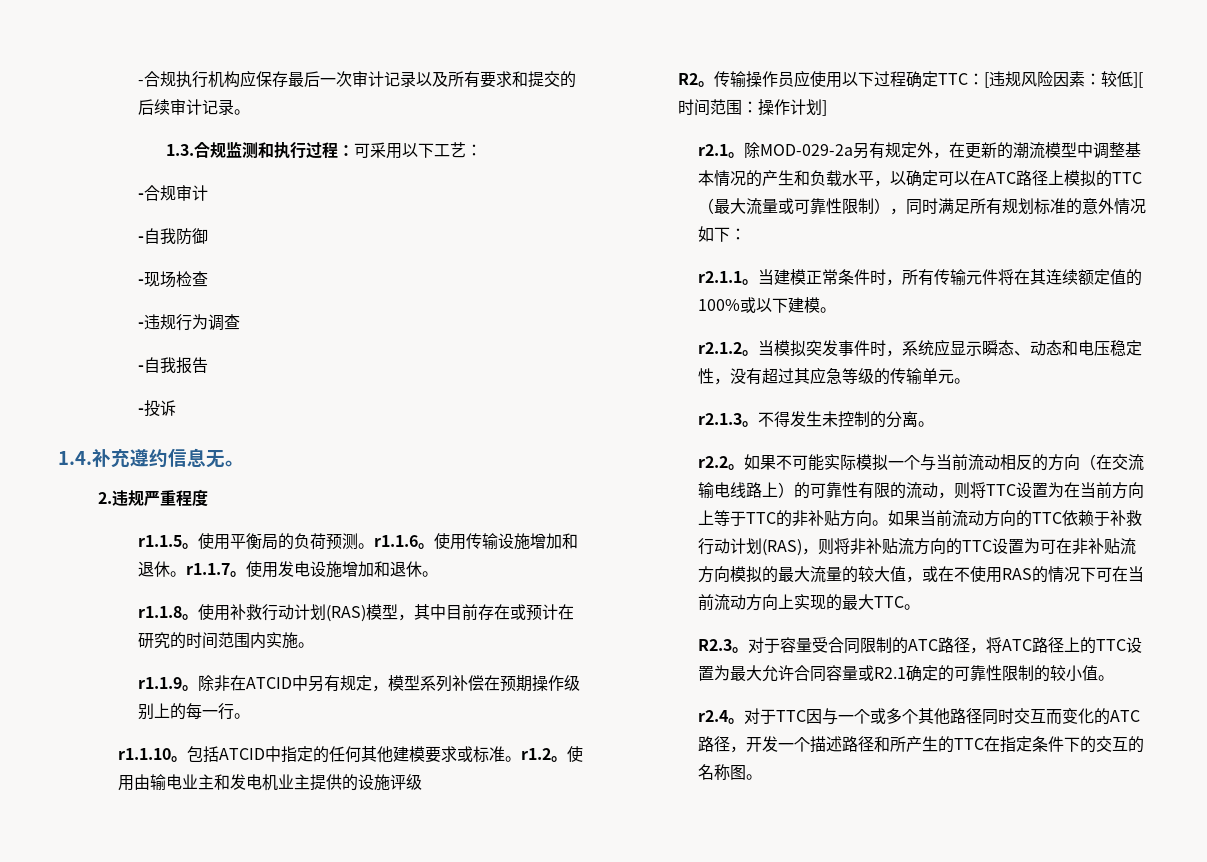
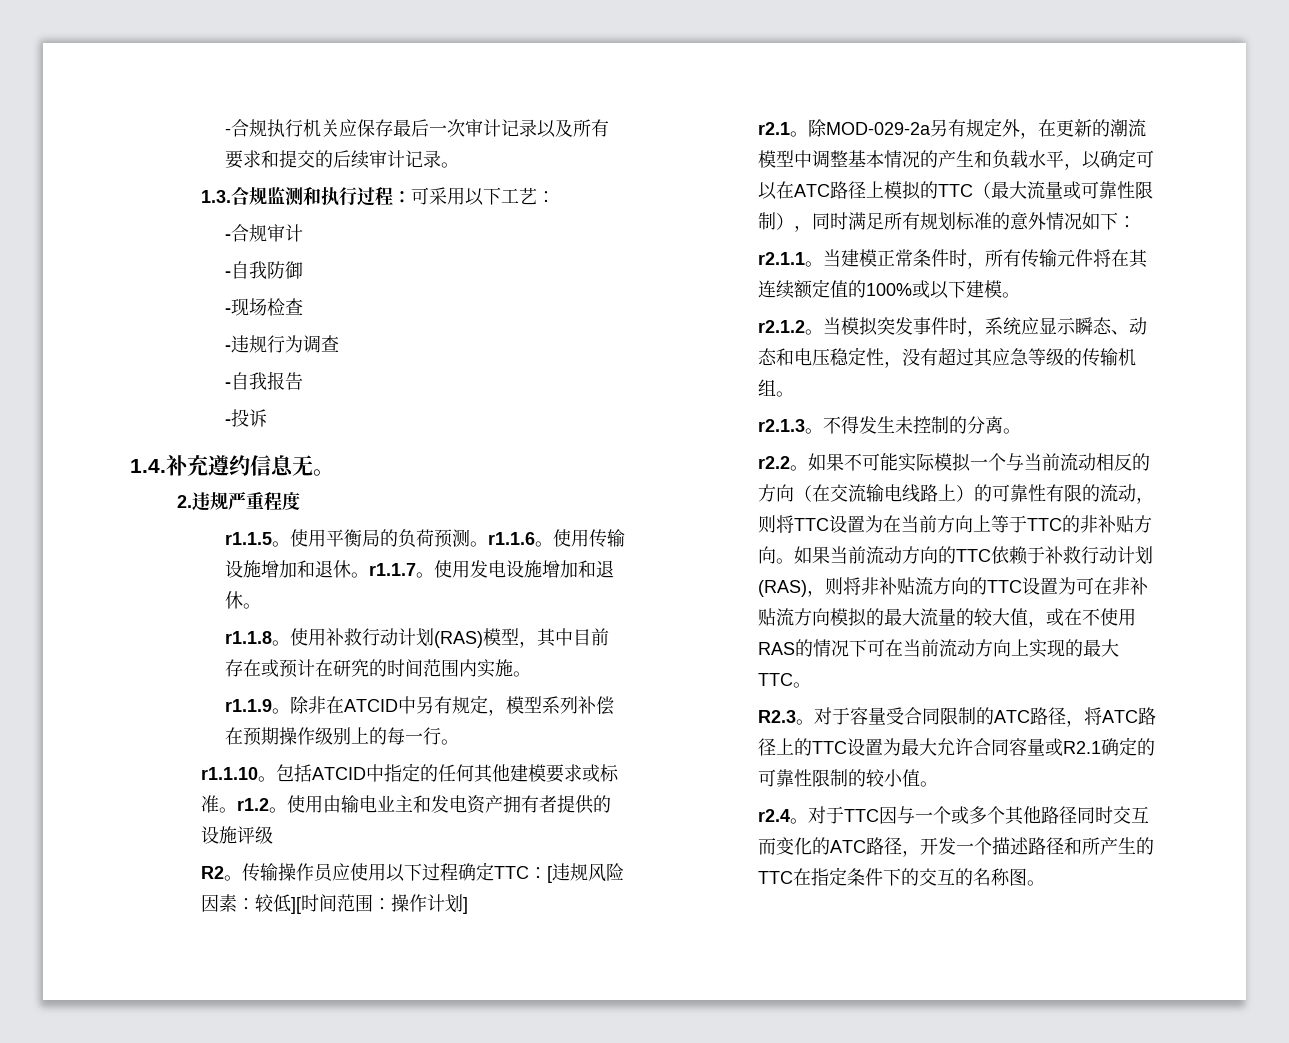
[223,71,240,88] 构 -> [320,119,339,137] 关
[261,774,310,791] 机业主 -> [466,795,557,814] 资产拥有者
[921,368,954,384] 单元 -> [1117,348,1136,366] [757,379,776,396] 机组

